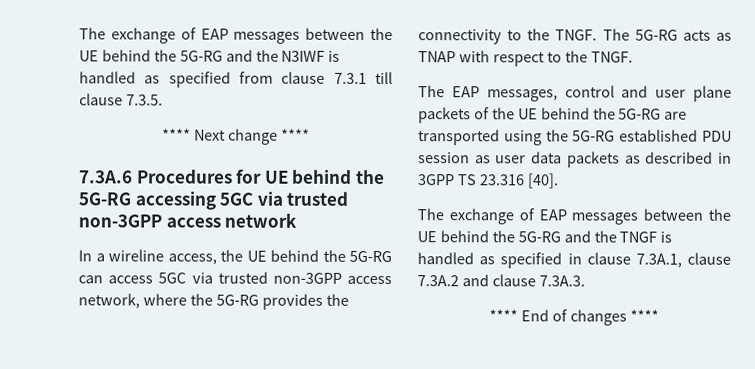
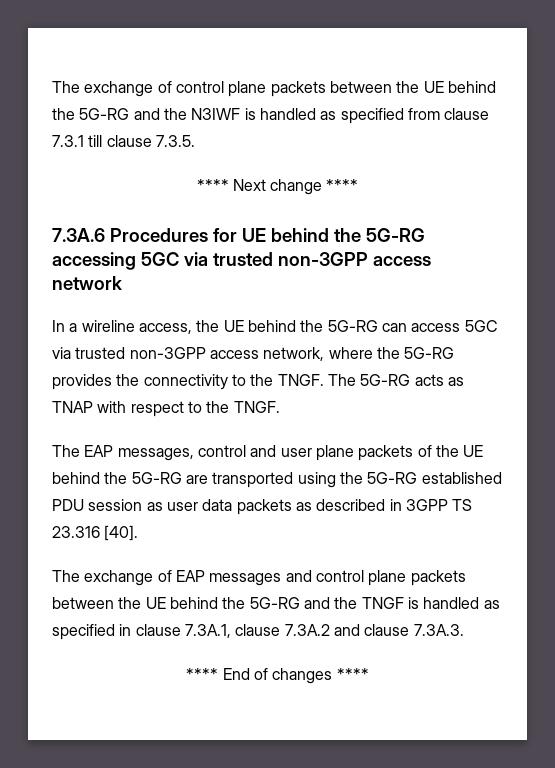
[79,27,301,44] The exchange of EAP messages -> [52,81,326,97] The exchange of control plane packets
(639, 218) none -> [285,570,466,586] and control plane packets

